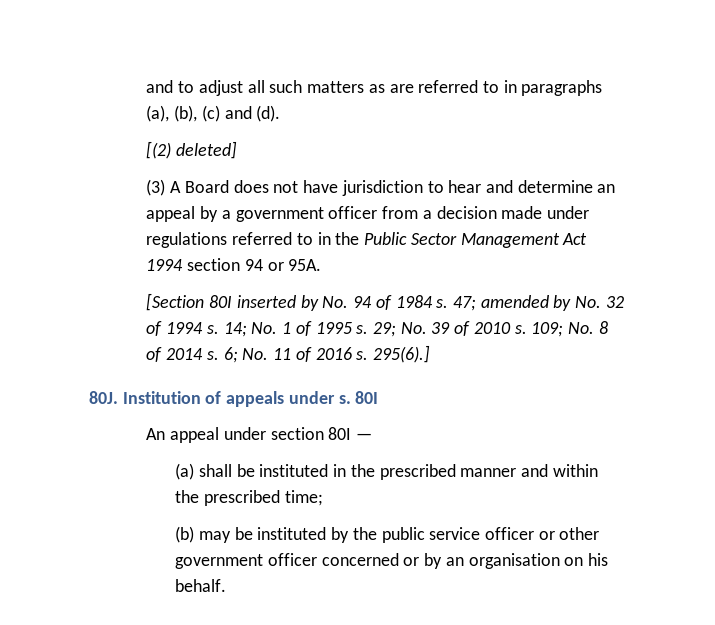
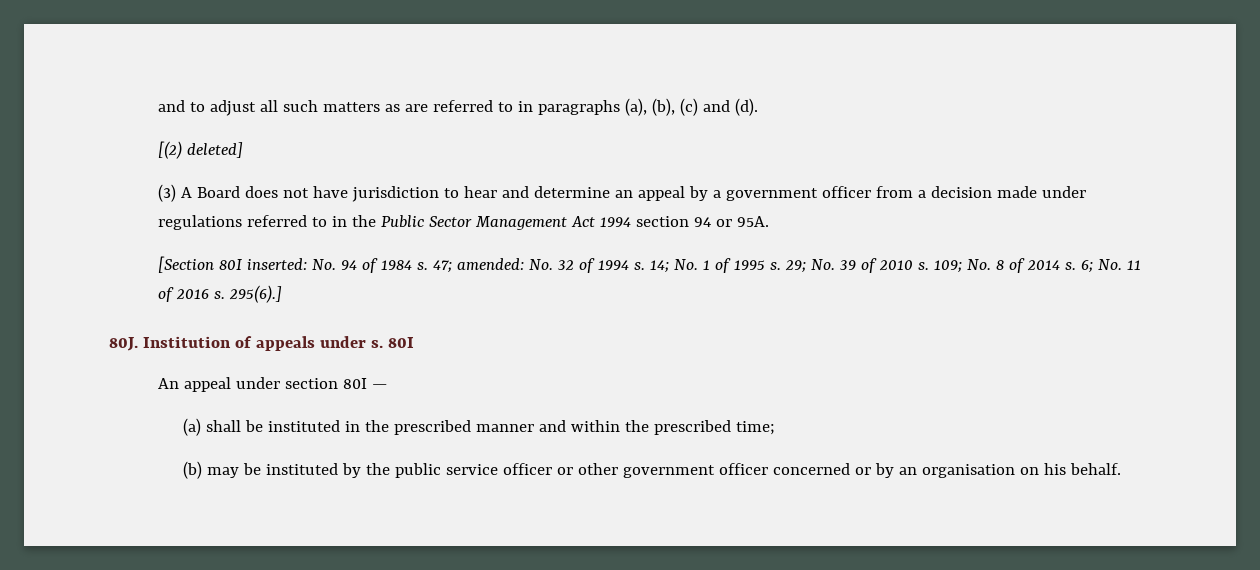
[236,295,319,311] inserted by -> [247,258,308,270] inserted:
[480,295,572,311] amended by -> [457,258,525,270] amended:

